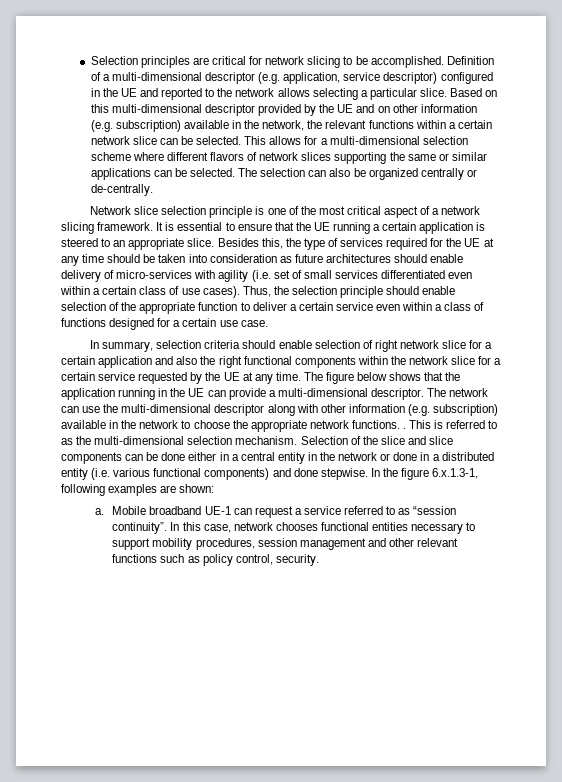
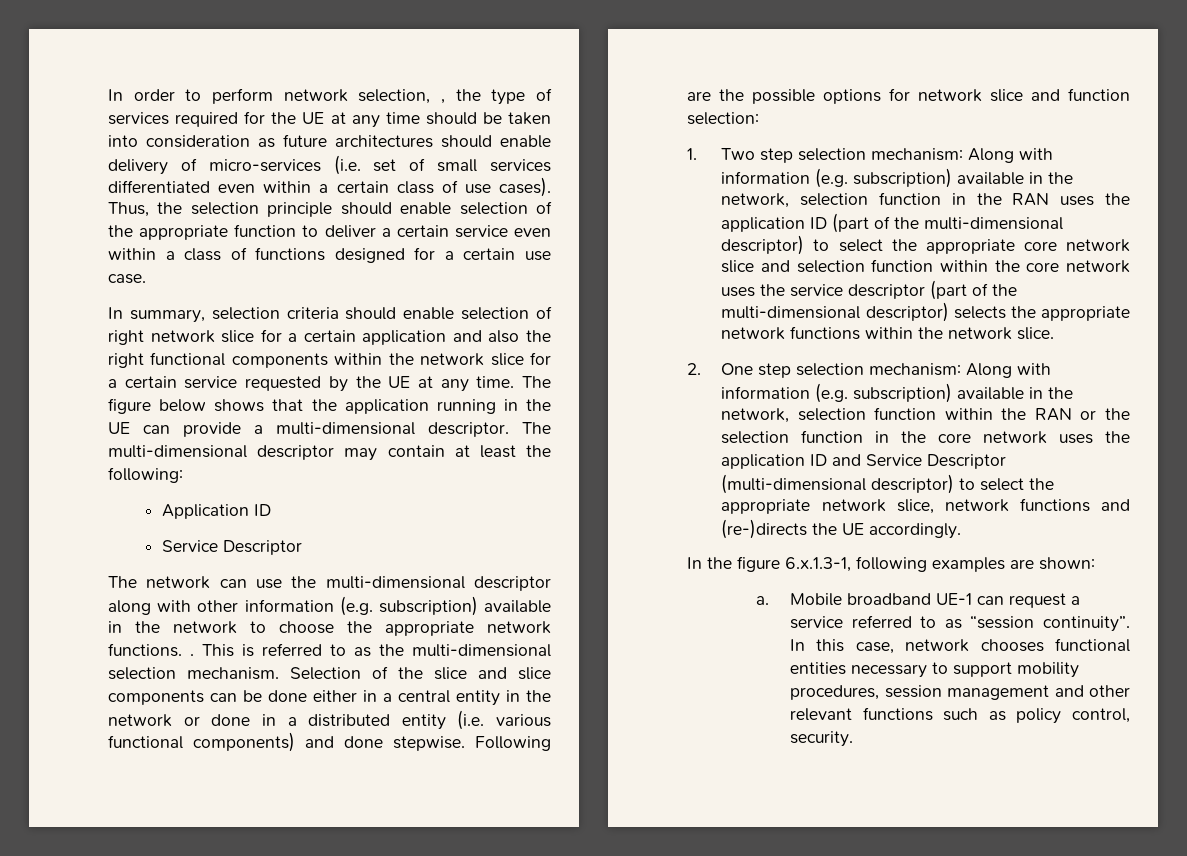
[90,56,494,68] [90,72,493,84] [90,88,498,100] [90,104,477,116] [90,120,492,132] [90,136,468,145] [90,152,487,164] [90,168,477,180] [90,184,153,196] [90,206,481,218] [61,222,486,234] [61,238,283,250] Selection principles are critical for network slicing to be accomplished. Definition of a multi-dimensional descriptor (e.g. application, service descriptor) configured in the UE and reported to the network allows selecting a particular slice. Based on this multi-dimensional descriptor provided by the UE and on other information (e.g. subscription) available in the network, the relevant functions within a certain network slice can be selected. This allows for a multi-dimensional selection scheme where different flavors of network slices supporting the same or similar applications can be selected. The selection can also be organized centrally or de-centrally. // Network slice selection principle is one of the most critical aspect of a network slicing framework. It is essential to ensure that the UE running a certain application is steered to an appropriate slice. Besides this, -> [108,88,445,104] In order to perform network selection, ,
[194,270,249,282] with agility -> (321, 165) none
(447, 392) none -> [108,445,551,461] [108,467,183,483] [161,504,271,519] [161,540,302,555] [108,576,137,588] multi-dimensional descriptor may contain at least the following: // Application ID // Service Descriptor // The
(368, 474) none -> [475,736,551,751] [687,88,1130,104] [687,112,759,125] [687,148,1054,163] [721,168,1074,188] [721,192,1130,208] [721,213,1064,233] [721,235,1130,255] [721,259,1130,273] [721,280,1018,300] [721,302,1130,322] [721,326,1055,340] [687,363,1052,378] [721,383,1074,403] [721,407,1130,423] [721,430,1130,444] [721,454,1007,469] [721,474,1055,494] [721,498,1130,514] [721,519,962,539] Following are the possible options for network slice and function selection: // 1. Two step selection mechanism: Along with information (e.g. subscription) available in the network, selection function in the RAN uses the application ID (part of the multi-dimensional descriptor) to select the appropriate core network slice and selection function within the core network uses the service descriptor (part of the multi-dimensional descriptor) selects the appropriate network functions within the network slice. // 2. One step selection mechanism: Along with information (e.g. subscription) available in the network, selection function within the RAN or the selection function in the core network uses the application ID and Service Descriptor (multi-dimensional descriptor) to select the appropriate network slice, network functions and (re-)directs the UE accordingly. //

